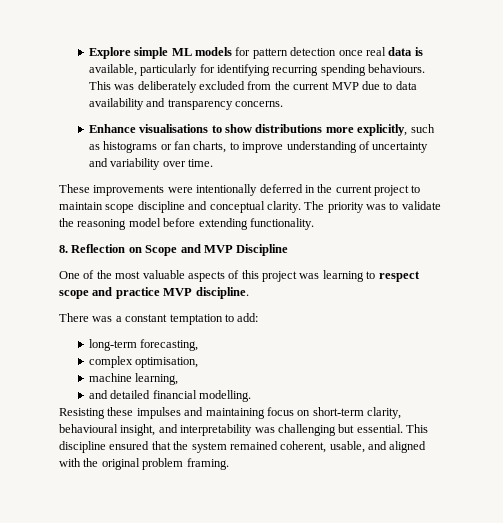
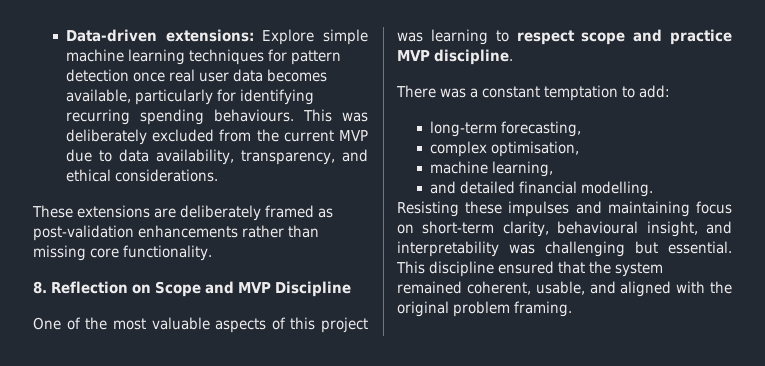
[88,47,233,59] Explore simple ML models -> [66,29,369,45] [66,49,265,65] Data-driven extensions: Explore simple machine learning techniques
[388,47,423,56] data is -> [199,69,328,82] user data becomes
[88,98,284,110] [88,124,435,136] [88,141,429,153] [88,158,214,170] [59,184,421,196] [59,201,441,213] [59,218,248,230] availability and transparency concerns. // Enhance visualisations to show distributions more explicitly, such as histograms or fan charts, to improve understanding of uncertainty and variability over time. // These improvements were intentionally deferred in the current project to maintain scope discipline and conceptual clarity. The priority was to validate the reasoning model before extending -> [156,149,368,165] [66,169,219,182] [32,205,334,221] [33,225,320,241] [33,245,120,261] availability, transparency, and ethical considerations. // These extensions are deliberately framed as post-validation enhancements rather than missing core

